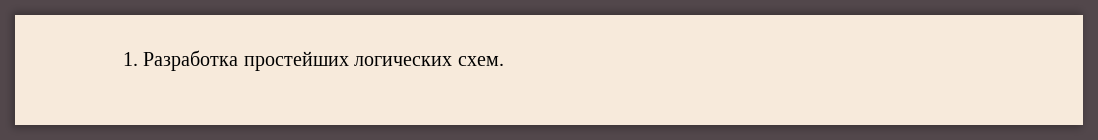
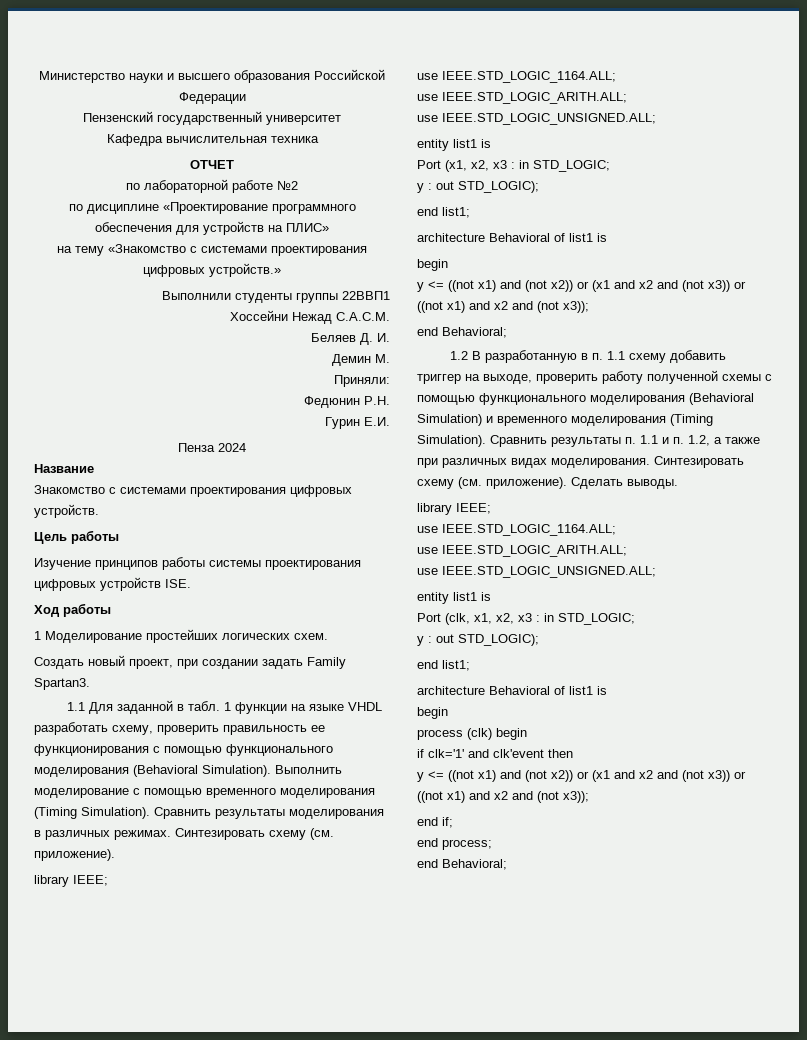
[123,50,504,71] 1. Разработка простейших логических схем. -> [39,69,385,83] [178,92,246,104] [83,111,341,125] [106,134,319,146] [190,160,234,169] [126,179,298,193] [68,202,356,214] [95,221,329,235] [57,244,367,256] [143,263,281,277] [162,291,390,303] [230,310,390,324] [311,333,390,345] [332,354,390,366] [334,375,390,387] [304,396,390,408] [325,417,390,429] [178,443,246,452] [34,464,94,473] [34,485,352,497] [34,504,99,518] [34,530,119,544] [34,557,361,570] [34,577,191,591] [34,603,111,617] [34,629,328,643] [34,655,346,669] [34,678,90,690] [66,700,382,714] [34,722,325,735] [34,744,333,756] [34,765,342,777] [34,788,375,798] [34,807,384,819] [34,828,334,840] [34,849,115,861] [34,875,108,887] [417,71,616,83] [417,92,627,104] [417,113,656,125] [417,139,491,151] [417,160,610,172] [417,181,539,193] [417,207,470,218] [417,233,607,242] [417,259,448,271] [417,280,746,292] [417,301,589,313] [417,327,507,338] [449,350,726,363] [417,370,772,384] [417,393,754,405] [417,414,713,426] [417,435,760,447] [417,456,744,468] [417,477,678,489] [417,503,491,515] [417,524,616,536] [417,545,627,557] [417,566,656,578] [417,592,491,604] [417,613,635,625] [417,634,539,646] [417,660,470,671] [417,686,607,695] [417,707,448,719] [417,728,527,740] [417,749,573,758] [417,770,746,782] [417,791,589,803] [417,817,453,828] [417,838,492,850] [417,859,507,870] Министерство науки и высшего образования Российской Федерации // Пензенский государственный университет // Кафедра вычислительная техника // ОТЧЕТ // по лабораторной работе №2 // по дисциплине «Проектирование программного обеспечения для устройств на ПЛИС» // на тему «Знакомство с системами проектирования цифровых устройств.» // Выполнили студенты группы 22ВВП1 // Хоссейни Нежад С.А.С.М. // Беляев Д. И. // Демин М. // Приняли: // Федюнин Р.Н. // Гурин Е.И. // Пенза 2024 // Название // Знакомство с системами проектирования цифровых устройств. // Цель работы // Изучение принципов работы системы проектирования цифровых устройств ISE. // Ход работы // 1 Моделирование простейших логических схем. // Создать новый проект, при создании задать Family Spartan3. // 1.1 Для заданной в табл. 1 функции на языке VHDL разработать схему, проверить правильность ее функционирования с помощью функционального моделирования (Behavioral Simulation). Выполнить моделирование с помощью временного моделирования (Timing Simulation). Сравнить результаты моделирования в различных режимах. Синтезировать схему (см. приложение). // library IEEE; // use IEEE.STD_LOGIC_1164.ALL; // use IEEE.STD_LOGIC_ARITH.ALL; // use IEEE.STD_LOGIC_UNSIGNED.ALL; // entity list1 is // Port (x1, x2, x3 : in STD_LOGIC; // y : out STD_LOGIC); // end list1; // architecture Behavioral of list1 is // begin // y <= ((not x1) and (not x2)) or (x1 and x2 and (not x3)) or ((not x1) and x2 and (not x3)); // end Behavioral; // 1.2 В разработанную в п. 1.1 схему добавить триггер на выходе, проверить работу полученной схемы с помощью функционального моделирования (Behavioral Simulation) и временного моделирования (Timing Simulation). Сравнить результаты п. 1.1 и п. 1.2, а также при различных видах моделирования. Синтезировать схему (см. приложение). Сделать выводы. // library IEEE; // use IEEE.STD_LOGIC_1164.ALL; // use IEEE.STD_LOGIC_ARITH.ALL; // use IEEE.STD_LOGIC_UNSIGNED.ALL; // entity list1 is // Port (clk, x1, x2, x3 : in STD_LOGIC; // y : out STD_LOGIC); // end list1; // architecture Behavioral of list1 is // begin // process (clk) begin // if clk='1' and clk'event then // y <= ((not x1) and (not x2)) or (x1 and x2 and (not x3)) or ((not x1) and x2 and (not x3)); // end if; // end process; // end Behavioral;

